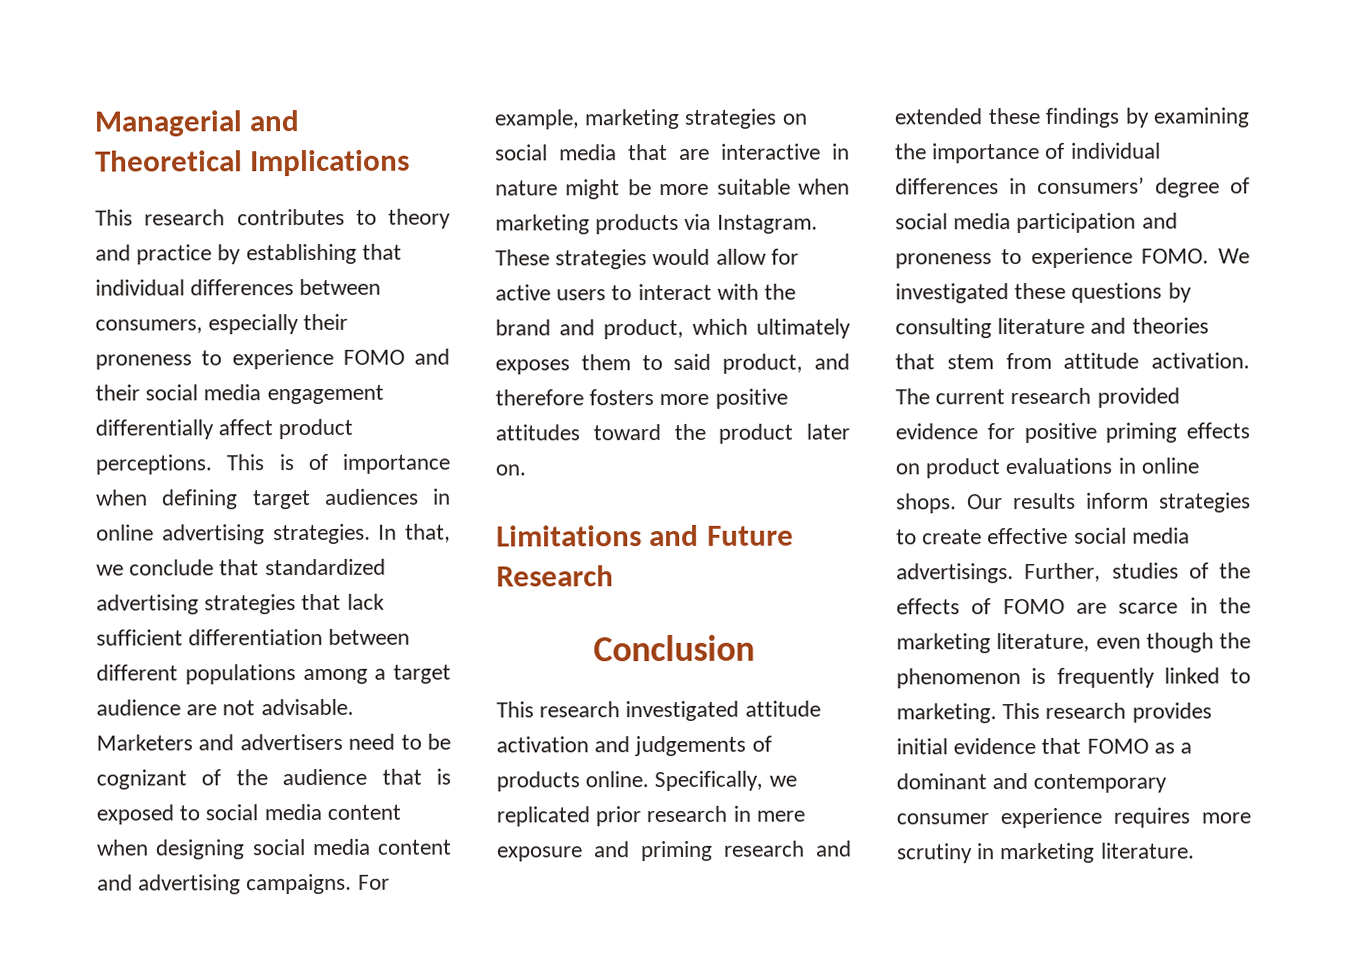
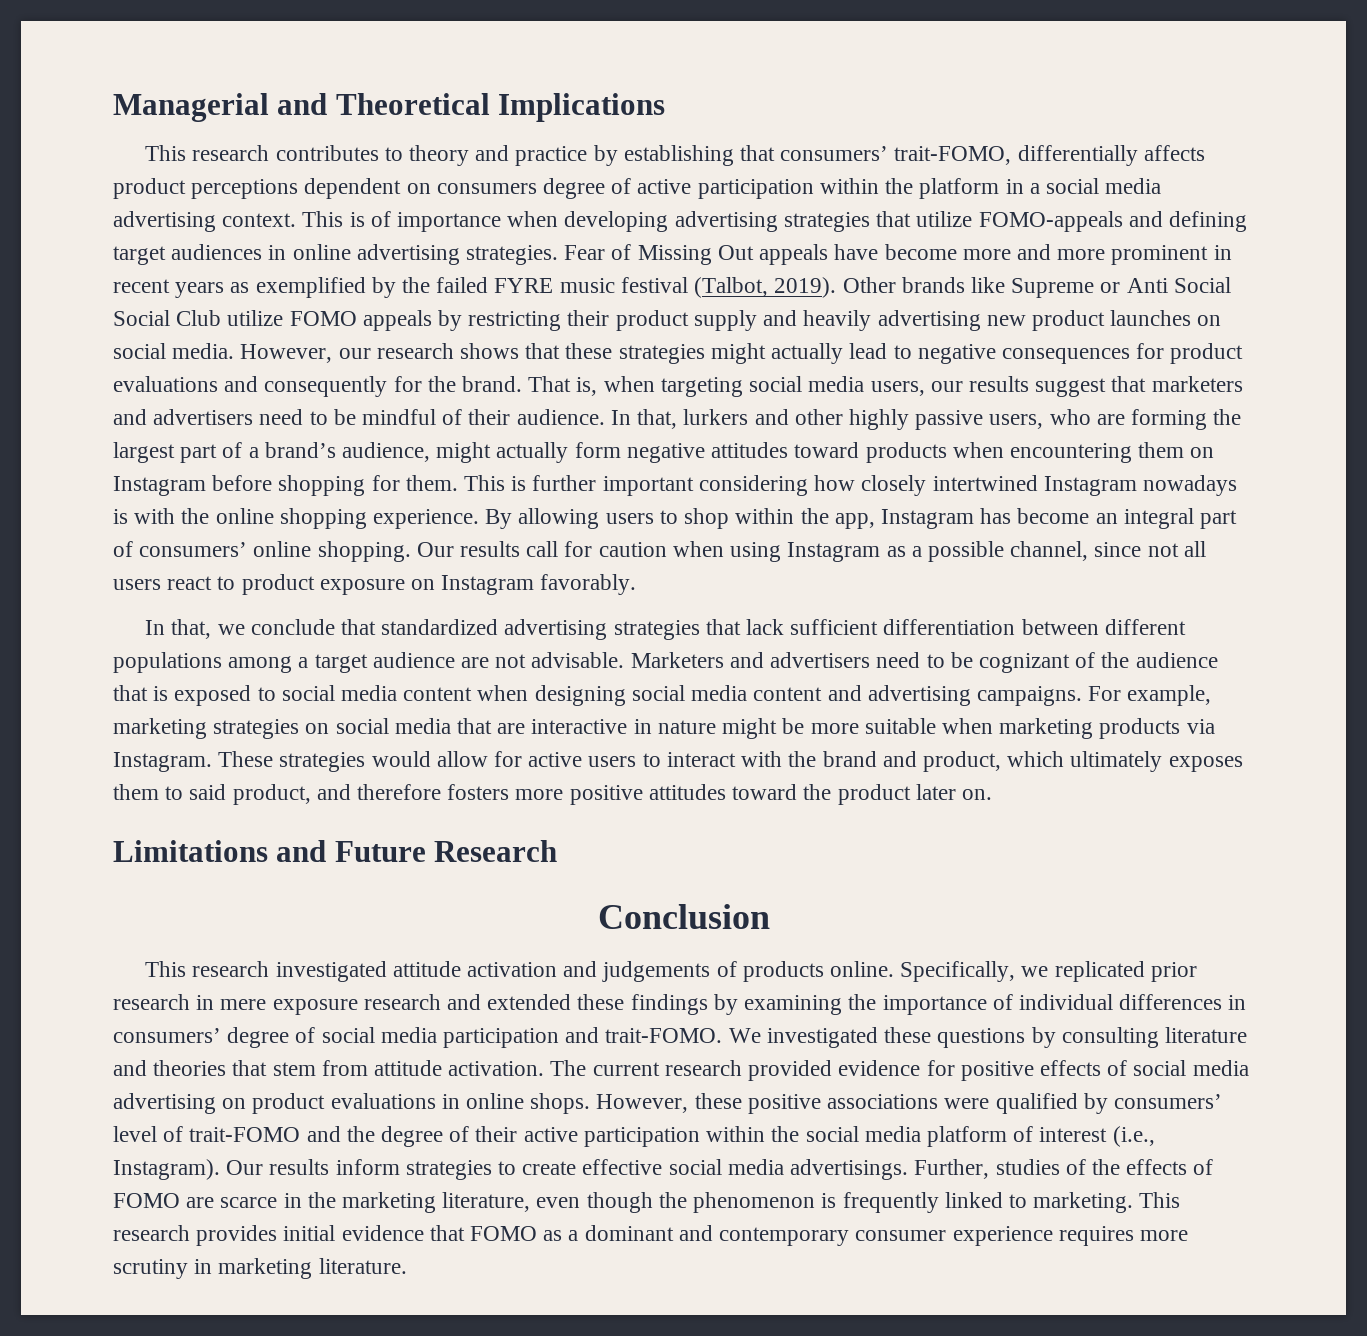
[95,278,382,296] [95,313,349,335] [95,348,450,370] [95,384,384,405] [95,418,354,440] [95,454,212,475] individual differences between consumers, especially their proneness to experience FOMO and their social media engagement differentially affect product perceptions. -> [780,145,1205,166] [113,178,1162,199] [113,211,297,232] consumers’ trait-FOMO, differentially affects product perceptions dependent on consumers degree of active participation within the platform in a social media advertising context.
(148, 497) none -> [564,211,1163,232] developing advertising strategies that utilize FOMO-appeals and
(371, 534) none -> [564,244,1232,265] [113,277,1231,298] [113,310,1222,331] [113,343,1244,364] [113,376,1243,397] [113,409,1242,430] [113,442,1215,463] [113,475,1237,496] [113,508,1237,529] [113,541,1206,562] [113,574,637,595] Fear of Missing Out appeals have become more and more prominent in recent years as exemplified by the failed FYRE music festival (Talbot, 2019). Other brands like Supreme or Anti Social Social Club utilize FOMO appeals by restricting their product supply and heavily advertising new product launches on social media. However, our research shows that these strategies might actually lead to negative consequences for product evaluations and consequently for the brand. That is, when targeting social media users, our results suggest that marketers and advertisers need to be mindful of their audience. In that, lurkers and other highly passive users, who are forming the largest part of a brand’s audience, might actually form negative attitudes toward products when encountering them on Instagram before shopping for them. This is further important considering how closely intertwined Instagram nowadays is with the online shopping experience. By allowing users to shop within the app, Instagram has become an integral part of consumers’ online shopping. Our results call for caution when using Instagram as a possible channel, since not all users react to product exposure on Instagram favorably. //
[593,840,713,862] and priming -> (358, 1007) none
[895,247,1210,269] proneness to experience FOMO. -> [605,1028,723,1043] trait-FOMO.
[1105,422,1250,443] priming effects -> [1039,1060,1249,1076] [113,1093,216,1114] effects of social media advertising
(957, 503) none -> [596,1093,1222,1114] [113,1126,1155,1147] [113,1159,220,1180] However, these positive associations were qualified by consumers’ level of trait-FOMO and the degree of their active participation within the social media platform of interest (i.e., Instagram).

